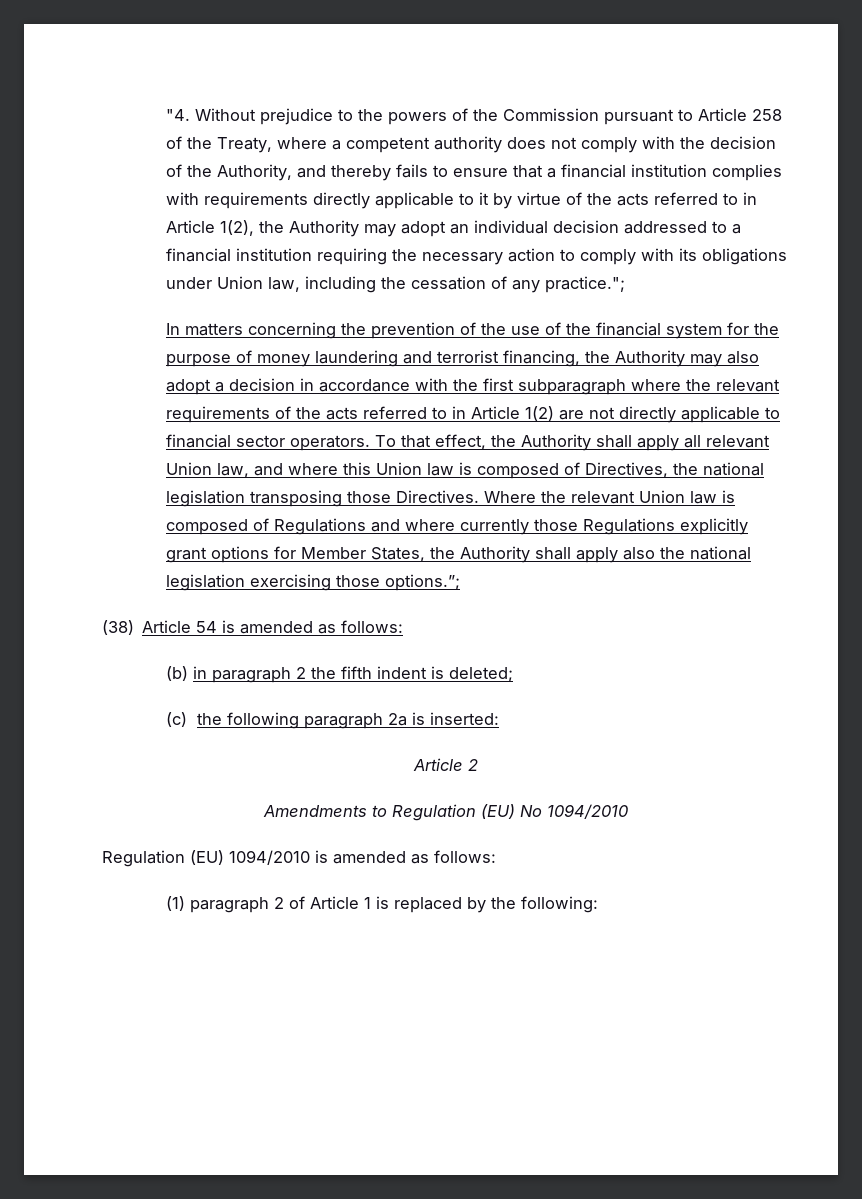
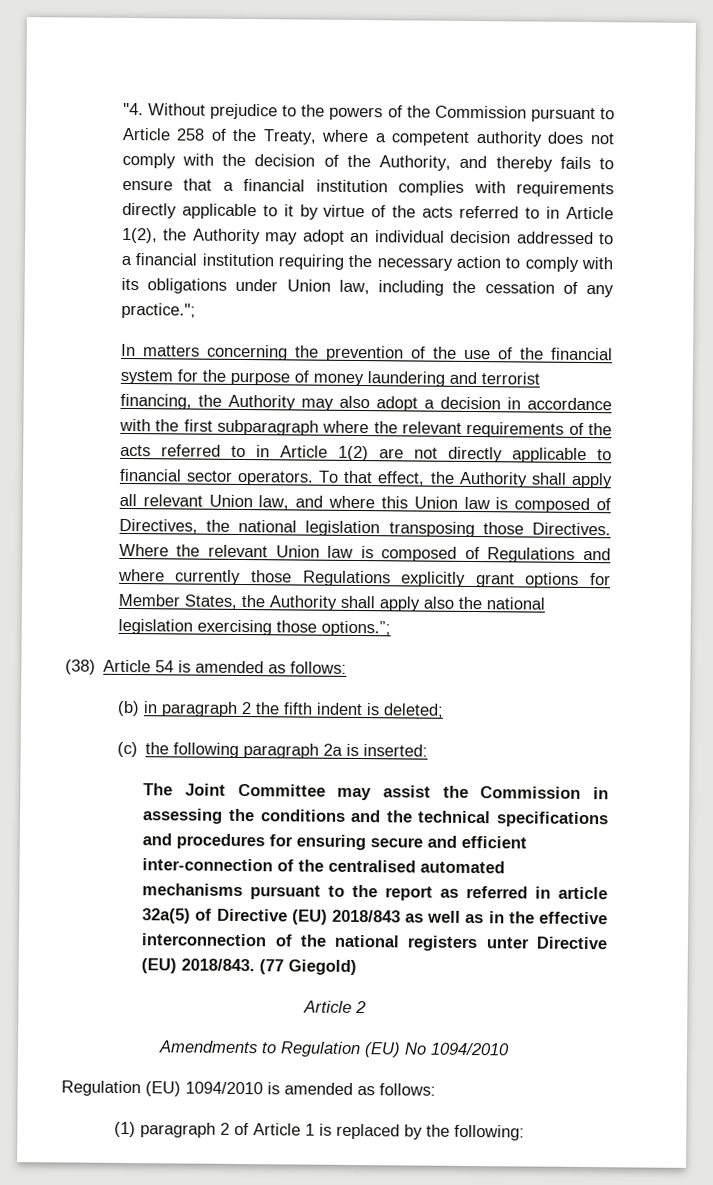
(500, 718) none -> [143,783,609,801] [142,808,609,828] [142,833,528,851] [142,858,506,874] [142,883,609,901] [142,908,609,925] [141,933,608,952] [141,958,358,976] // The Joint Committee may assist the Commission in assessing the conditions and the technical specifications and procedures for ensuring secure and efficient inter-connection of the centralised automated mechanisms pursuant to the report as referred in article 32a(5) of Directive (EU) 2018/843 as well as in the effective interconnection of the national registers unter Directive (EU) 2018/843. (77 Giegold)

